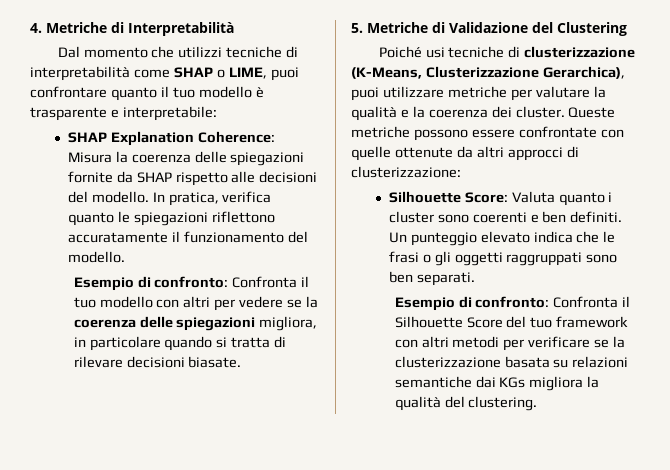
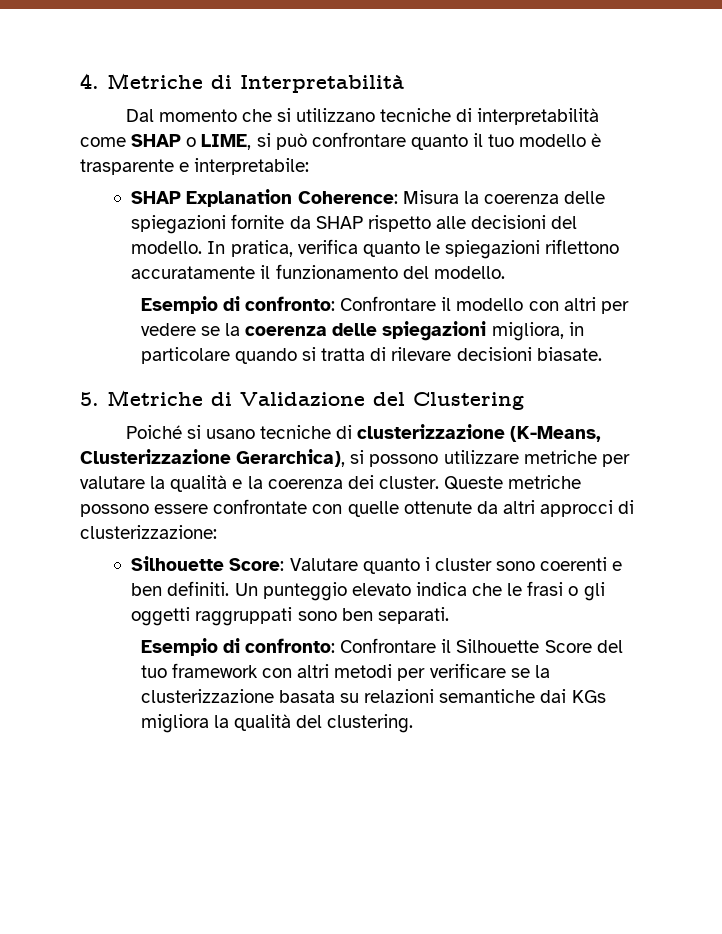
[178,46,223,58] utilizzi -> [276,108,376,122] si utilizzano
[270,67,299,81] puoi -> [256,133,307,150] si può
[232,276,310,288] [73,297,96,308] Confronta il tuo -> [340,296,452,311] Confrontare il
[425,47,445,58] usi -> [186,425,255,439] si usano
[351,87,379,101] puoi -> [350,450,439,467] si possono
[511,191,555,203] Valuta -> [289,558,358,571] Valutare
[553,296,619,308] Confronta -> [340,638,437,653] Confrontare

